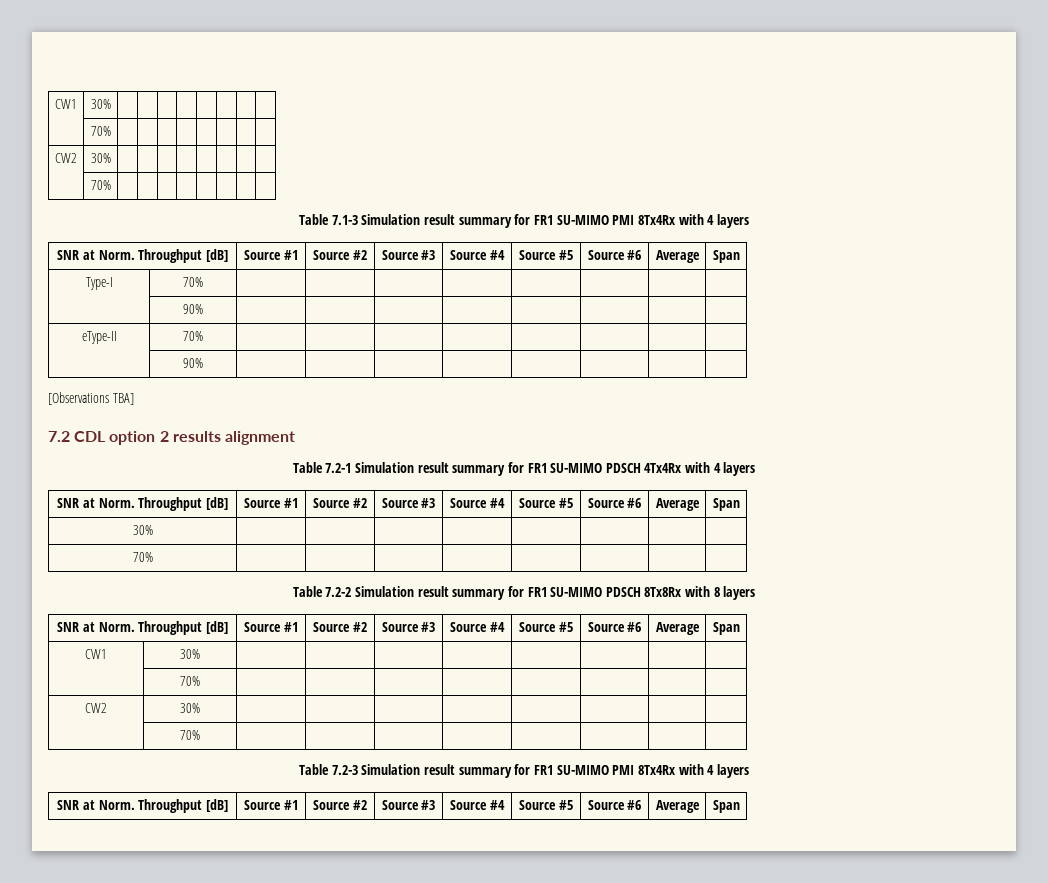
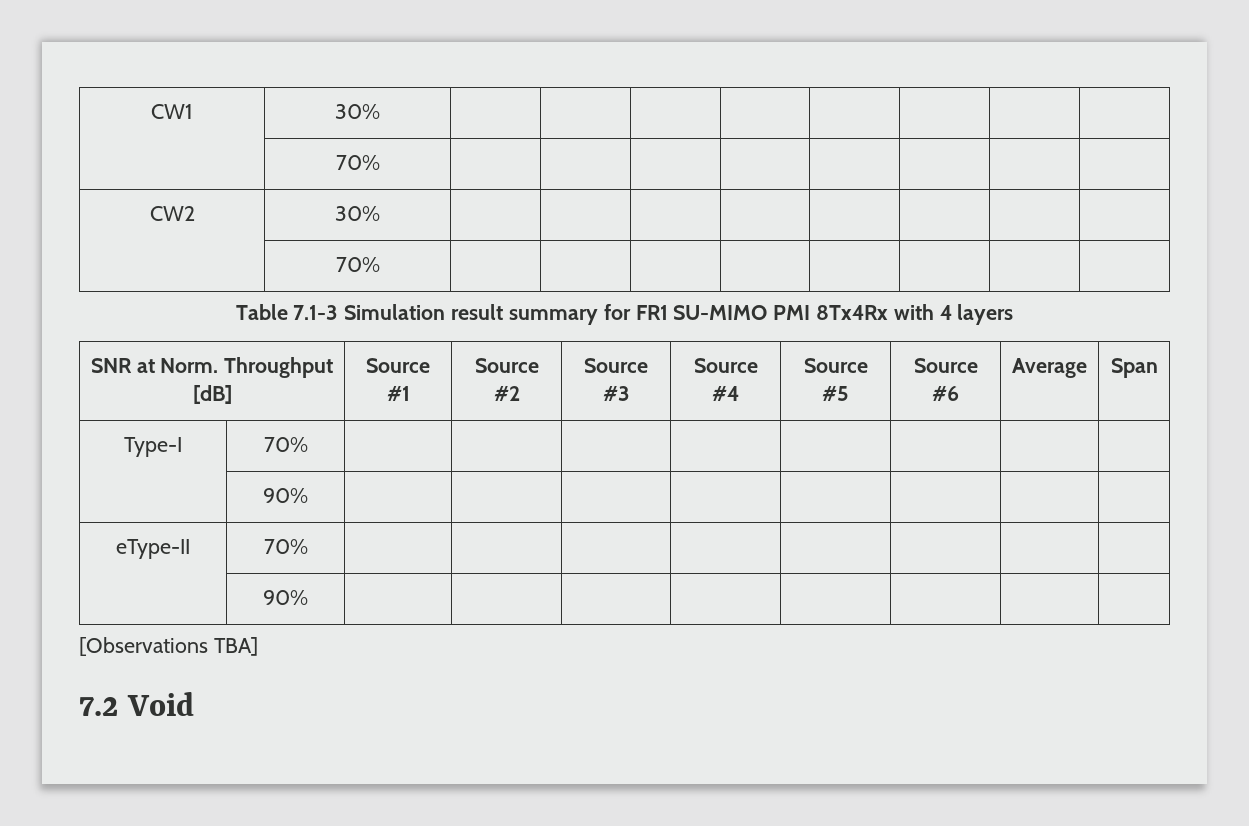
[74,431,295,445] [292,462,756,476] [57,497,228,511] [244,498,298,508] [313,498,367,508] [381,498,436,508] [450,498,505,508] [519,498,573,508] [587,498,642,508] [655,498,700,511] [712,498,740,511] [132,525,153,535] [132,552,153,562] [292,586,756,600] [57,621,228,635] [244,622,298,632] [313,622,367,632] [381,622,436,632] [450,622,505,632] [519,622,573,632] [587,622,642,632] [655,622,700,635] [712,622,740,635] [85,649,107,659] [180,649,200,659] [180,676,200,686] [85,703,107,713] [180,703,200,713] [180,730,200,740] [299,764,749,778] [57,799,228,813] [244,800,298,810] [313,800,367,810] [381,800,436,810] [450,800,505,810] [519,800,573,810] [587,800,642,810] [655,800,700,813] [712,800,740,813] CDL option 2 results alignment // Table 7.2-1 Simulation result summary for FR1 SU-MIMO PDSCH 4Tx4Rx with 4 layers // SNR at Norm. Throughput [dB] | Source #1 | Source #2 | Source #3 | Source #4 | Source #5 | Source #6 | Average | Span // 30% | | | | | | | | // 70% | | | | | | | | // Table 7.2-2 Simulation result summary for FR1 SU-MIMO PDSCH 8Tx8Rx with 8 layers // SNR at Norm. Throughput [dB] | Source #1 | Source #2 | Source #3 | Source #4 | Source #5 | Source #6 | Average | Span // CW1 | 30% | | | | | | | | // | 70% | | | | | | | | // CW2 | 30% | | | | | | | | // | 70% | | | | | | | | // Table 7.2-3 Simulation result summary for FR1 SU-MIMO PMI 8Tx4Rx with 4 layers // SNR at Norm. Throughput [dB] | Source #1 | Source #2 | Source #3 | Source #4 | Source #5 | Source #6 | Average | Span -> [126,692,194,716] Void

